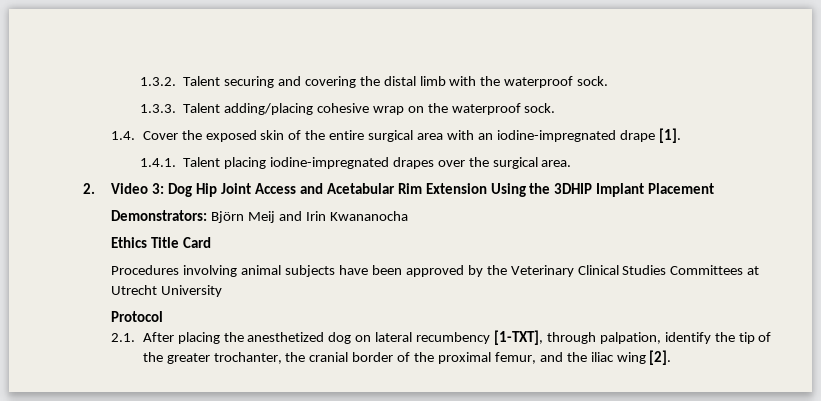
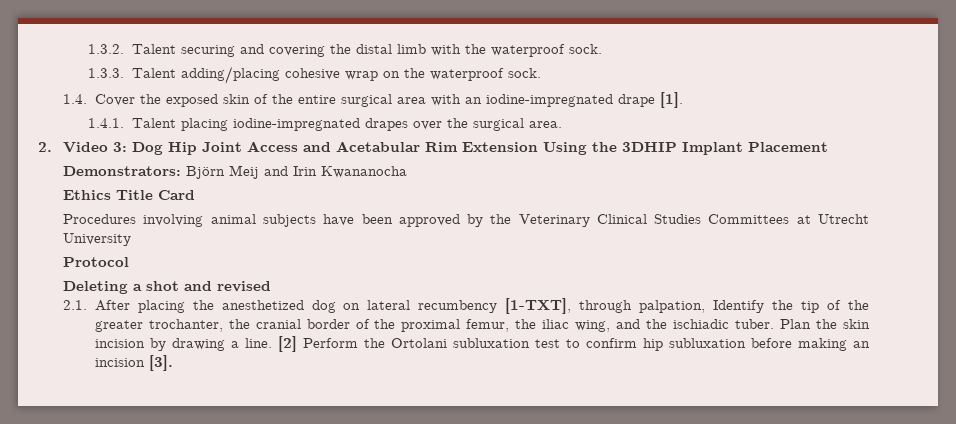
(164, 316) none -> [63,281,272,294] // Deleting a shot and revised
[664,332,711,344] identify -> [713,300,765,313] Identify
[539,350,672,365] and the iliac wing [2]. -> [515,319,871,332] [94,336,870,352] [94,355,173,371] the iliac wing, and the ischiadic tuber. Plan the skin incision by drawing a line. [2] Perform the Ortolani subluxation test to confirm hip subluxation before making an incision [3].

